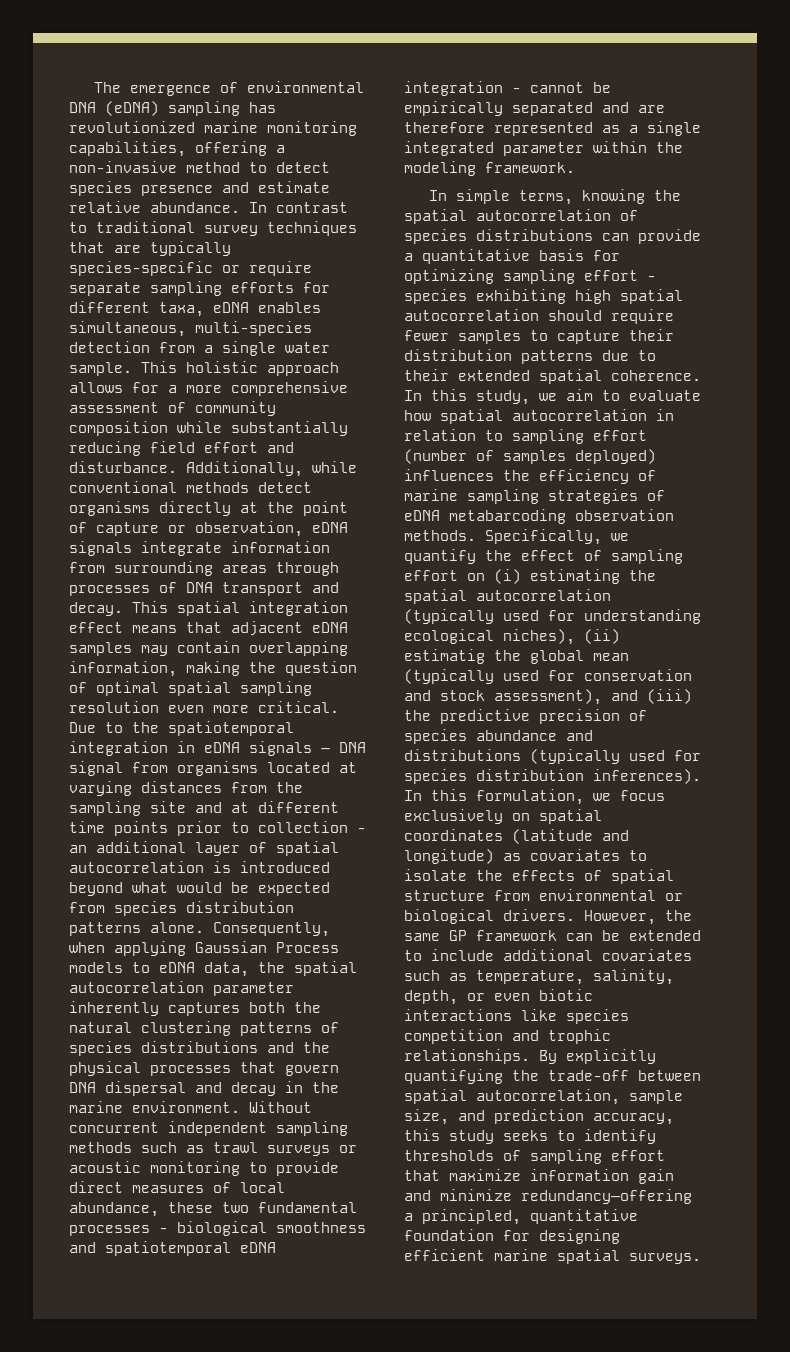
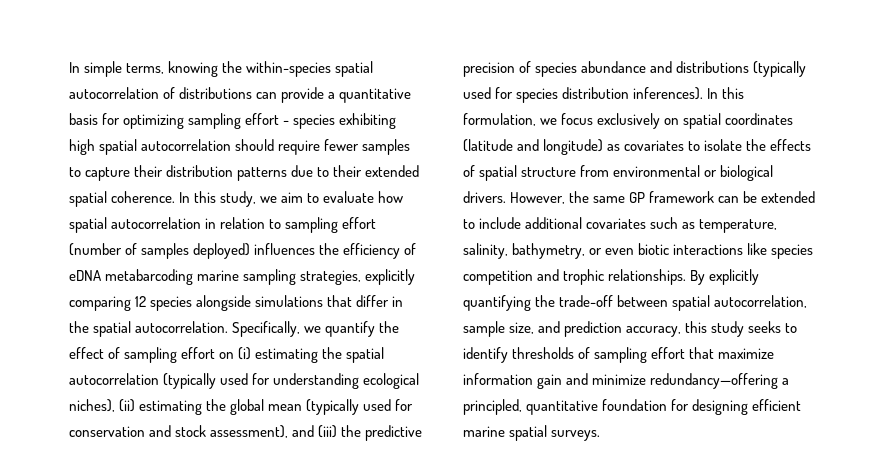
[94,81,365,96] [69,101,276,116] [69,121,357,136] [69,141,285,157] [69,161,330,173] [69,181,330,196] [69,201,348,213] [69,221,357,236] [69,241,231,256] [69,261,312,276] [69,281,330,296] [69,301,321,317] [69,321,312,337] [69,341,330,356] [69,361,339,376] [69,381,348,396] [69,401,276,416] [69,421,348,436] [69,441,294,456] [69,461,357,477] [69,481,312,493] [69,501,348,516] [69,521,348,537] [69,541,330,556] [69,561,339,576] [69,582,339,596] [69,601,348,616] [69,621,348,636] [69,641,348,656] [69,661,357,677] [69,681,312,696] [69,701,339,713] [69,721,294,736] [69,741,366,756] [69,761,357,776] [69,781,303,796] [69,801,339,816] [69,821,366,836] [69,841,339,856] [69,861,330,873] [69,882,330,896] [69,901,294,916] [69,922,330,937] [69,941,339,956] [69,961,357,977] [69,981,294,996] [69,1001,321,1016] [69,1021,339,1036] [69,1041,330,1056] [69,1061,339,1076] [69,1081,339,1096] [69,1101,312,1113] [69,1121,348,1136] [69,1142,357,1156] [69,1161,339,1176] [69,1181,285,1193] [69,1202,357,1217] [69,1221,366,1236] [69,1241,276,1256] [404,81,611,96] [404,101,665,116] [404,121,701,136] [404,141,683,156] [404,161,575,176] The emergence of environmental DNA (eDNA) sampling has revolutionized marine monitoring capabilities, offering a non-invasive method to detect species presence and estimate relative abundance. In contrast to traditional survey techniques that are typically species-specific or require separate sampling efforts for different taxa, eDNA enables simultaneous, multi-species detection from a single water sample. This holistic approach allows for a more comprehensive assessment of community composition while substantially reducing field effort and disturbance. Additionally, while conventional methods detect organisms directly at the point of capture or observation, eDNA signals integrate information from surrounding areas through processes of DNA transport and decay. This spatial integration effect means that adjacent eDNA samples may contain overlapping information, making the question of optimal spatial sampling resolution even more critical. Due to the spatiotemporal integration in eDNA signals – DNA signal from organisms located at varying distances from the sampling site and at different time points prior to collection - an additional layer of spatial autocorrelation is introduced beyond what would be expected from species distribution patterns alone. Consequently, when applying Gaussian Process models to eDNA data, the spatial autocorrelation parameter inherently captures both the natural clustering patterns of species distributions and the physical processes that govern DNA dispersal and decay in the marine environment. Without concurrent independent sampling methods such as trawl surveys or acoustic monitoring to provide direct measures of local abundance, these two fundamental processes - biological smoothness and spatiotemporal eDNA integration - cannot be empirically separated and are therefore represented as a single integrated parameter within the modeling framework. // -> (69, 67) none
(682, 195) none -> [246,61,332,77] within-species
[404,229,467,244] species -> (176, 93) none
[404,489,665,504] [404,509,674,524] [404,530,476,541] marine sampling strategies of eDNA metabarcoding observation methods. -> [69,269,416,285] [69,295,404,311] [69,321,229,337] eDNA metabarcoding marine sampling strategies, explicitly comparing 12 species alongside simulations that differ in the spatial autocorrelation.
[404,649,485,664] estimatig -> [139,400,203,415] estimating
[404,990,458,1005] depth, -> [512,243,586,259] bathymetry,

